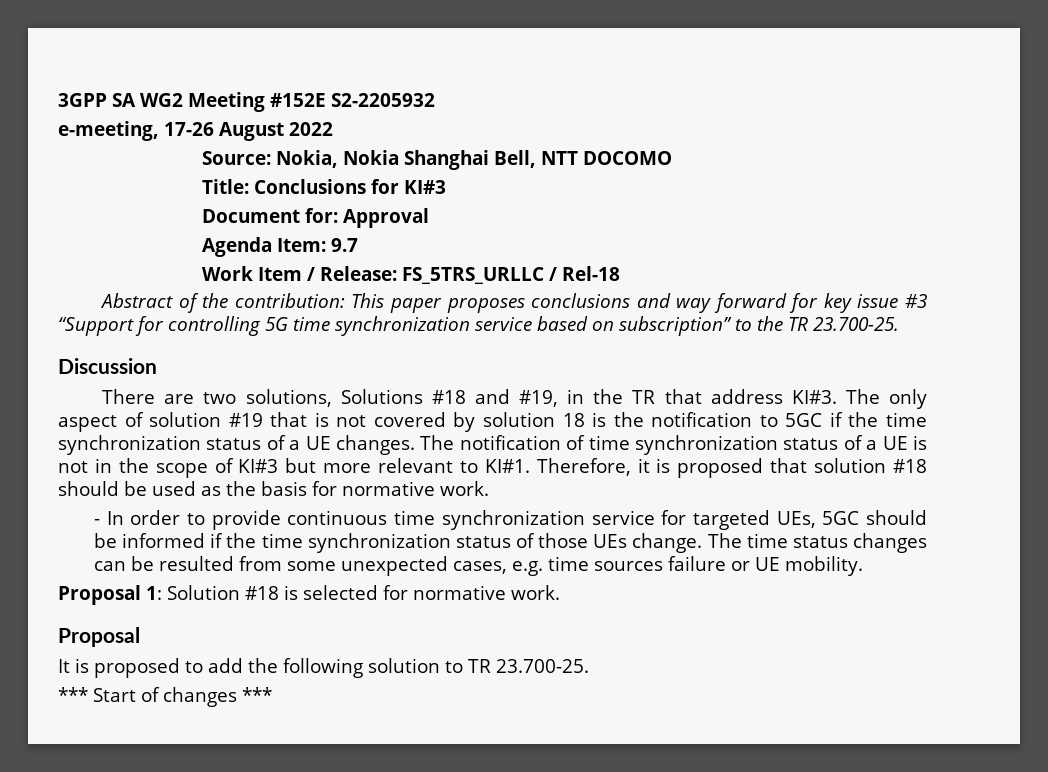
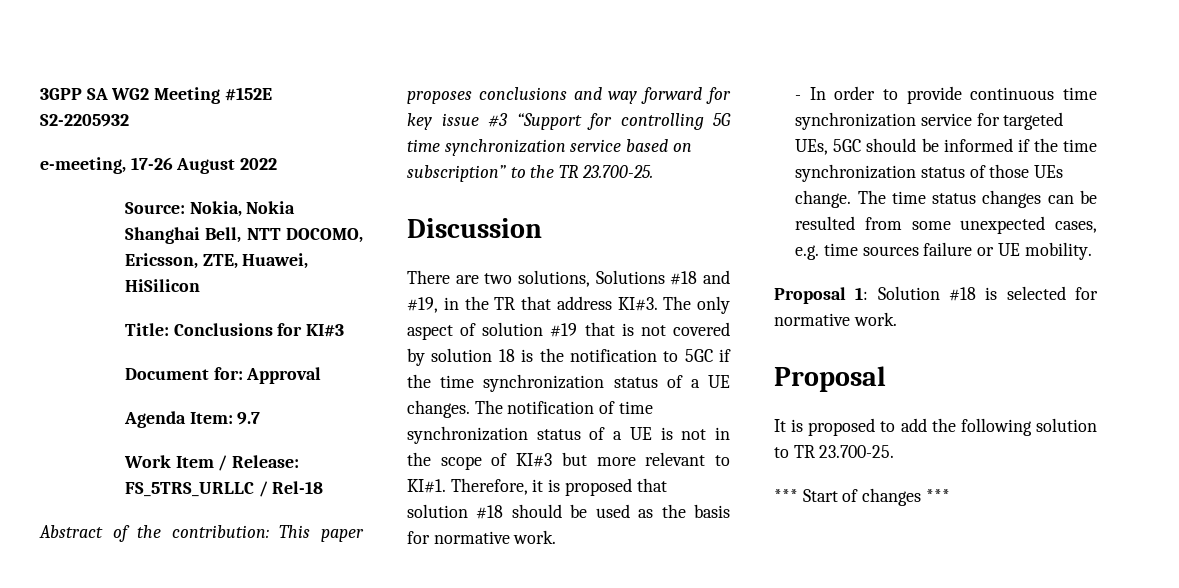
[582,151,672,165] DOCOMO -> [286,228,363,243] [124,253,309,269] [124,279,200,292] DOCOMO, Ericsson, ZTE, Huawei, HiSilicon

